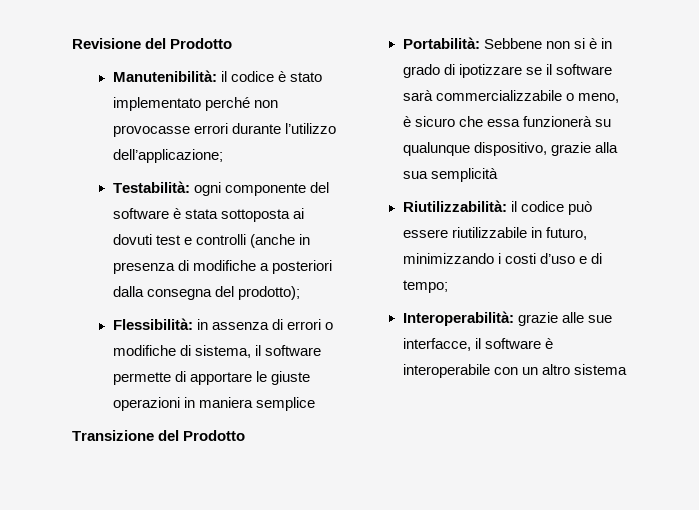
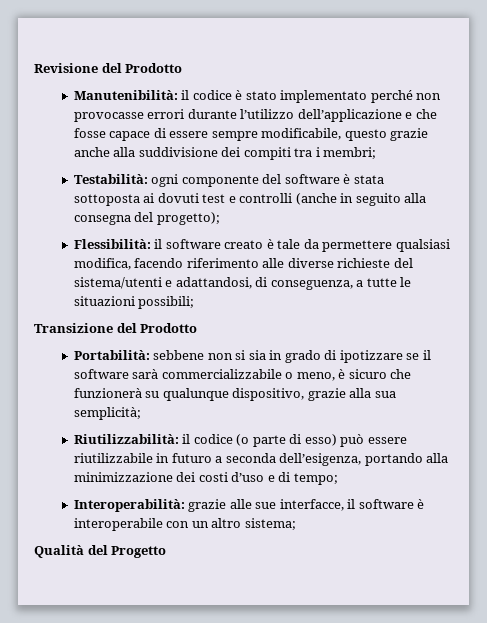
[112,149,223,163] dell’applicazione; -> [297,109,437,122] [73,128,429,141] [73,147,377,160] dell’applicazione e che fosse capace di essere sempre modificabile, questo grazie anche alla suddivisione dei compiti tra i membri;
[112,260,333,274] [112,286,144,297] presenza di modifiche a posteriori dalla -> [355,193,427,206] seguito alla
[237,286,300,300] prodotto); -> [156,212,220,225] progetto);
[196,319,334,330] [112,345,322,358] [112,371,311,385] [112,397,315,411] in assenza di errori o modifiche di sistema, il software permette di apportare le giuste operazioni in maniera semplice -> [154,239,450,252] [73,258,413,270] [73,277,412,290] [73,296,195,309] il software creato è tale da permettere qualsiasi modifica, facendo riferimento alle diverse richieste del sistema/utenti e adattandosi, di conseguenza, a tutte le situazioni possibili;
[483,38,542,49] Sebbene -> [153,350,205,360] sebbene
[589,38,598,49] è -> [248,350,266,360] sia
[486,119,520,127] essa -> (412, 374) none
[430,168,498,182] semplicità -> [73,407,141,420] semplicità;
[567,201,592,215] [402,227,587,240] [402,253,501,264] può essere riutilizzabile in futuro, minimizzando i -> [236,434,407,447] [73,453,449,466] [73,472,196,482] (o parte di esso) può essere riutilizzabile in futuro a seconda dell’esigenza, portando alla minimizzazione dei
[574,364,628,375] sistema -> [244,518,296,530] [34,545,167,558] sistema; // Qualità del Progetto

